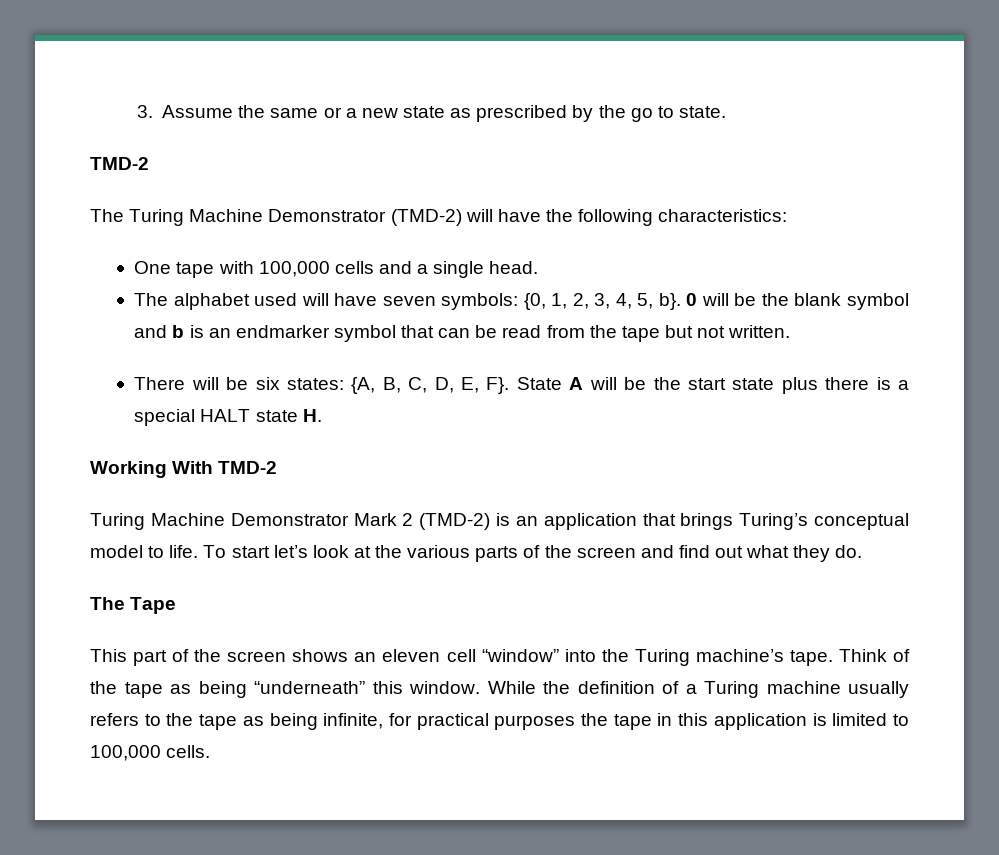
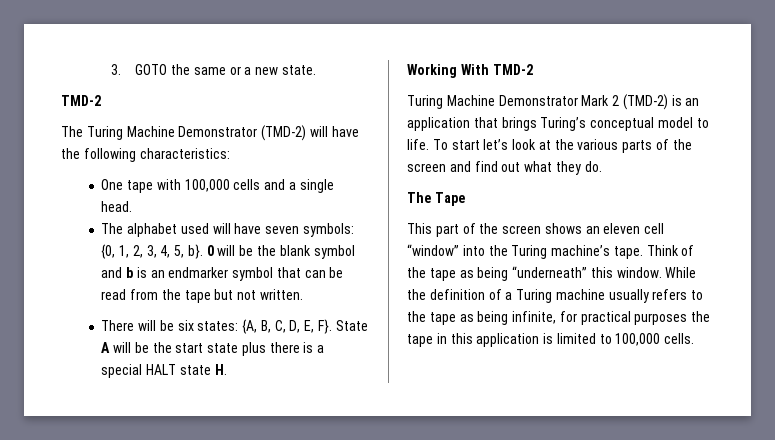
[162,105,234,118] Assume -> [135,64,168,75] GOTO
[403,105,674,122] state as prescribed by the go to -> (279, 71) none

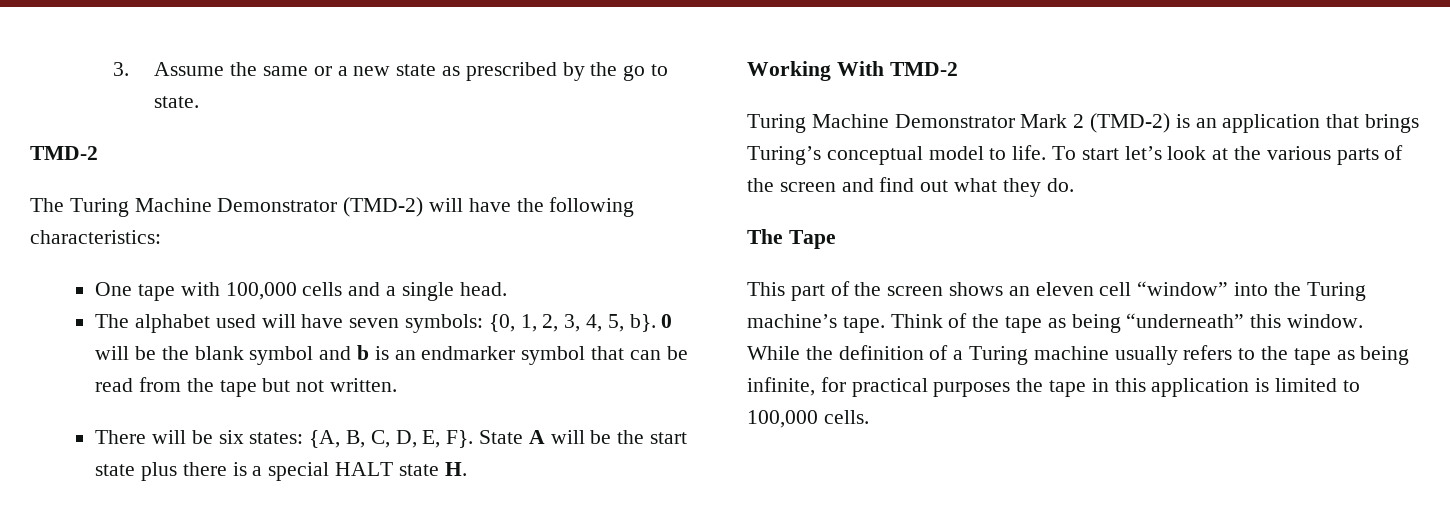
[135,64,168,75] GOTO -> [154,62,225,76] Assume
(279, 71) none -> [396,62,669,81] state as prescribed by the go to

